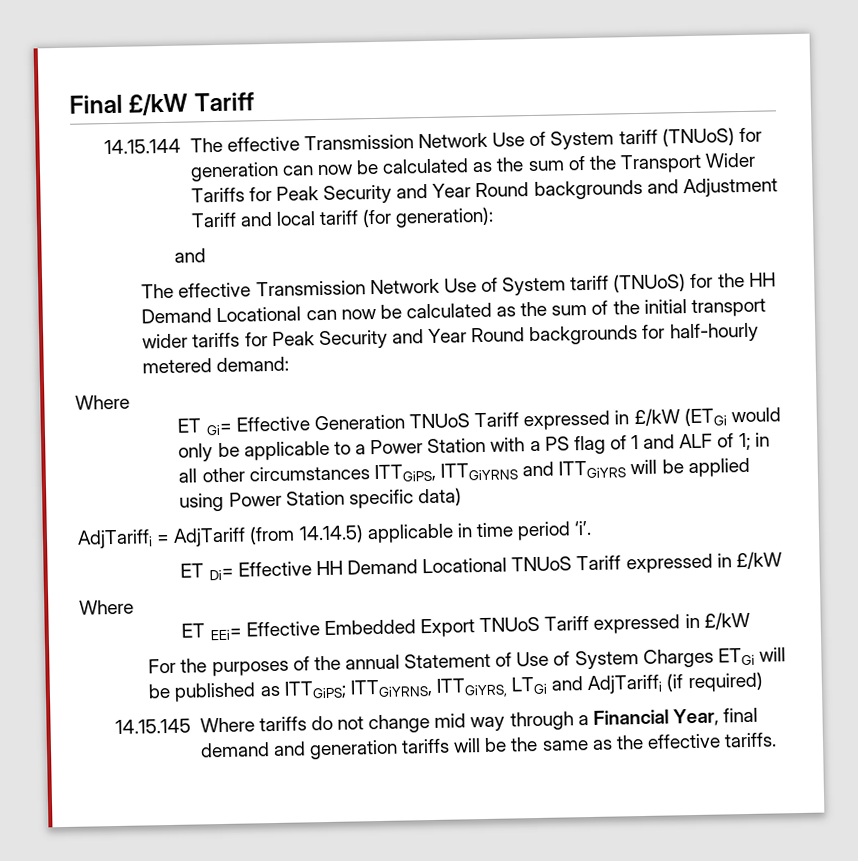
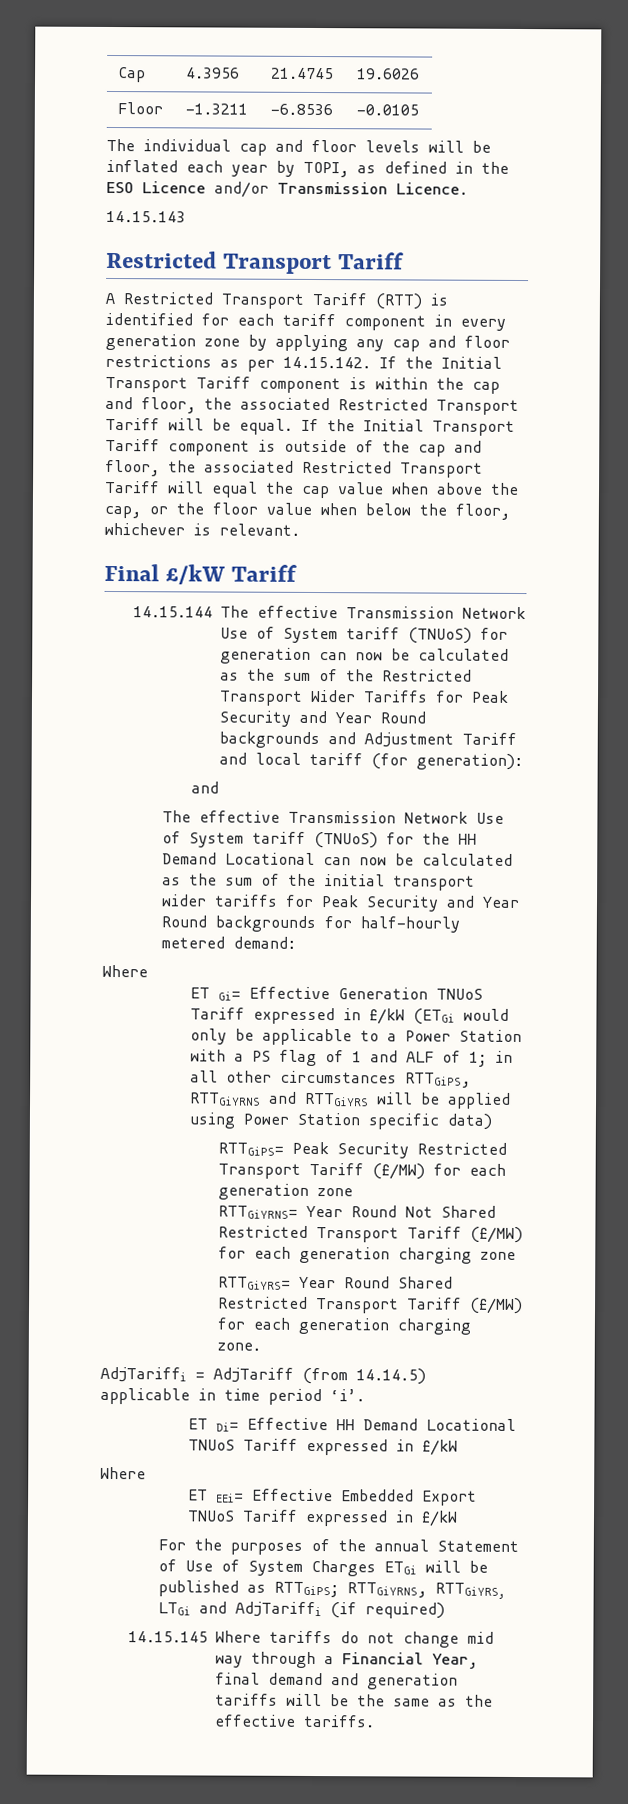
(69, 104) none -> [118,67,147,83] [186,67,241,79] [271,67,335,80] [357,68,421,80] [117,102,164,115] [185,103,249,115] [270,103,334,116] [356,104,420,116] [106,138,491,156] [106,159,509,178] [106,181,468,198] [106,210,186,223] [106,250,405,275] [105,292,448,310] [105,312,506,331] [105,333,510,352] [105,354,502,372] [105,376,500,394] [105,396,519,415] [105,417,515,436] [105,438,482,457] [105,459,483,478] [104,480,519,499] [104,502,510,520] [104,522,300,536] Cap | 4.3956 | 21.4745 | 19.6026 // Floor | -1.3211 | -6.8536 | -0.0105 // The individual cap and floor levels will be inflated each year by TOPI, as defined in the ESO Licence and/or Transmission Licence. // 14.15.143 // Restricted Transport Tariff // A Restricted Transport Tariff (RTT) is identified for each tariff component in every generation zone by applying any cap and floor restrictions as per 14.15.142. If the Initial Transport Tariff component is within the cap and floor, the associated Restricted Transport Tariff will be equal. If the Initial Transport Tariff component is outside of the cap and floor, the associated Restricted Transport Tariff will equal the cap value when above the cap, or the floor value when below the floor, whichever is relevant. //
(617, 162) none -> [382,669,473,682] Restricted
[373,460,627,483] ITTGiPS, ITTGiYRNS and ITTGiYRS -> [404,1072,471,1088] [189,1091,369,1107] RTTGiPS, RTTGiYRNS and RTTGiYRS
(462, 497) none -> [218,1141,508,1159] [218,1162,507,1180] [218,1183,354,1200] [218,1205,497,1219] [218,1225,524,1244] [218,1246,517,1264] [218,1276,454,1290] [218,1296,524,1315] [217,1317,472,1335] [217,1342,262,1351] // RTTGiPS= Peak Security Restricted Transport Tariff (£/MW) for each generation zone // RTTGiYRNS= Year Round Not Shared Restricted Transport Tariff (£/MW) for each generation charging zone // RTTGiYRS= Year Round Shared Restricted Transport Tariff (£/MW) for each generation charging zone.
[283,677,508,699] ITTGiPS; ITTGiYRNS, ITTGiYRS, -> [273,1581,505,1599] RTTGiPS; RTTGiYRNS, RTTGiYRS,

